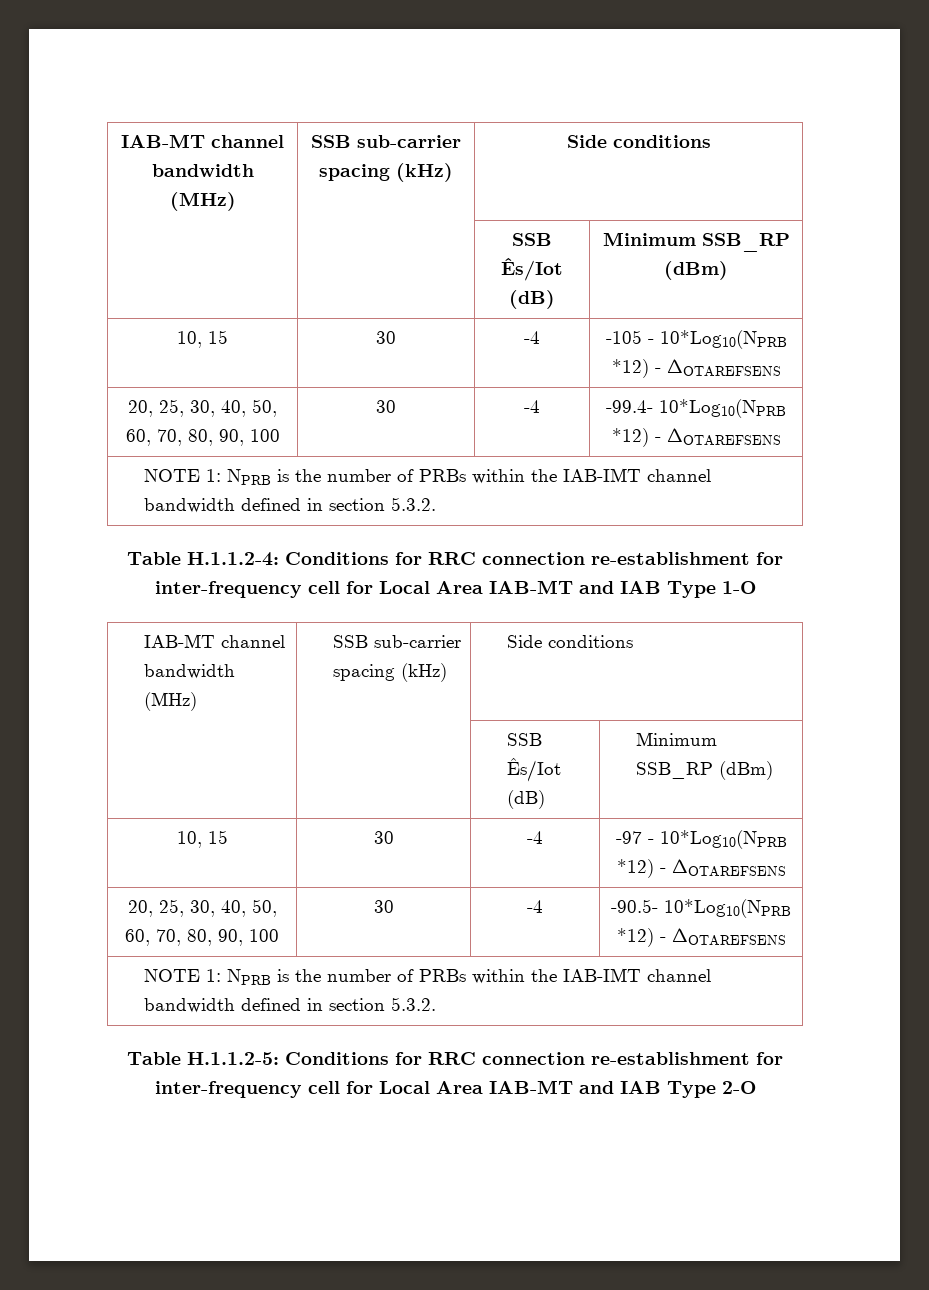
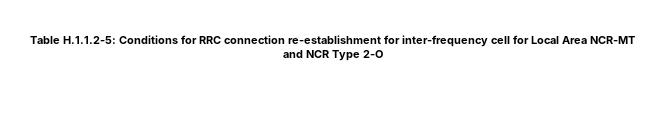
[121,134,284,148] [151,164,254,177] [169,192,236,211] [311,135,461,148] [319,163,453,182] [566,135,711,148] [511,233,552,246] [500,257,563,281] [508,290,555,309] [602,232,790,252] [664,261,728,280] [177,330,228,348] [375,331,396,344] [524,331,540,344] [605,330,787,349] [611,358,781,378] [128,399,277,417] [125,429,280,446] [375,400,396,413] [524,400,540,413] [606,399,786,418] [611,427,781,447] [143,468,711,485] [143,497,436,513] [127,552,783,566] [154,580,756,598] [143,634,285,648] [143,664,235,679] [143,692,197,711] [332,635,461,648] [332,663,447,682] [506,635,633,648] [506,733,542,746] [506,757,561,782] [506,790,545,809] [635,732,717,746] [635,761,773,780] [176,830,228,848] [373,831,394,844] [527,831,543,844] [615,830,787,849] [616,858,786,878] [127,899,277,917] [125,929,279,946] [373,900,394,913] [527,900,543,913] [611,899,791,918] [616,927,786,947] [143,968,711,985] [143,997,436,1013] IAB-MT channel bandwidth (MHz) | SSB sub-carrier spacing (kHz) | Side conditions // | | SSB Ês/Iot (dB) | Minimum SSB_RP (dBm) // 10, 15 | 30 | -4 | -105 - 10*Log10(NPRB *12) - ΔOTAREFSENS // 20, 25, 30, 40, 50, 60, 70, 80, 90, 100 | 30 | -4 | -99.4- 10*Log10(NPRB *12) - ΔOTAREFSENS // NOTE 1: NPRB is the number of PRBs within the IAB-IMT channel bandwidth defined in section 5.3.2. // Table H.1.1.2-4: Conditions for RRC connection re-establishment for inter-frequency cell for Local Area IAB-MT and IAB Type 1-O // IAB-MT channel bandwidth (MHz) | SSB sub-carrier spacing (kHz) | Side conditions // | | SSB Ês/Iot (dB) | Minimum SSB_RP (dBm) // 10, 15 | 30 | -4 | -97 - 10*Log10(NPRB *12) - ΔOTAREFSENS // 20, 25, 30, 40, 50, 60, 70, 80, 90, 100 | 30 | -4 | -90.5- 10*Log10(NPRB *12) - ΔOTAREFSENS // NOTE 1: NPRB is the number of PRBs within the IAB-IMT channel bandwidth defined in section 5.3.2. // -> (30, 40) none
[488,1080,661,1094] IAB-MT and IAB -> [590,36,635,44] [282,50,329,58] NCR-MT and NCR

